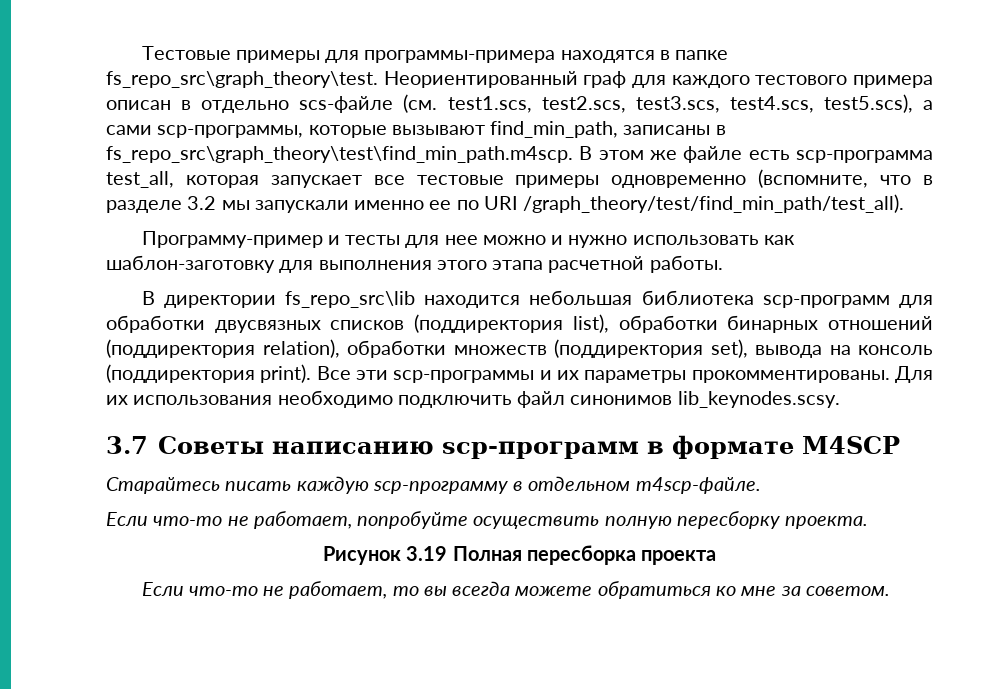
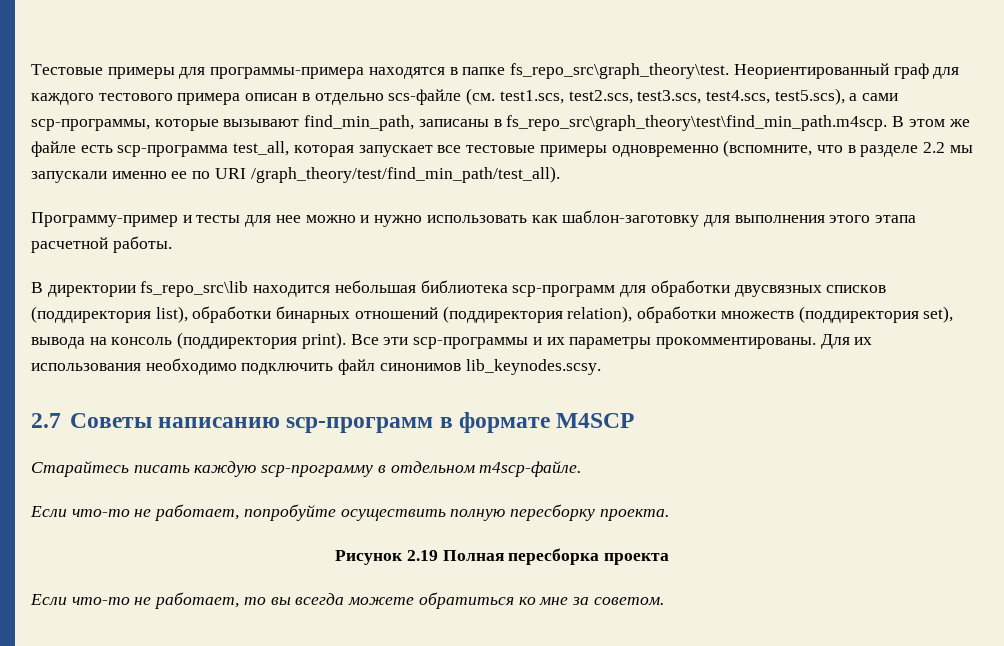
[187,196,217,210] 3.2 -> [923,142,946,153] 2.2
[106,436,148,454] 3.7 -> [31,413,61,428] 2.7
[406,546,448,561] 3.19 -> [406,550,438,561] 2.19

